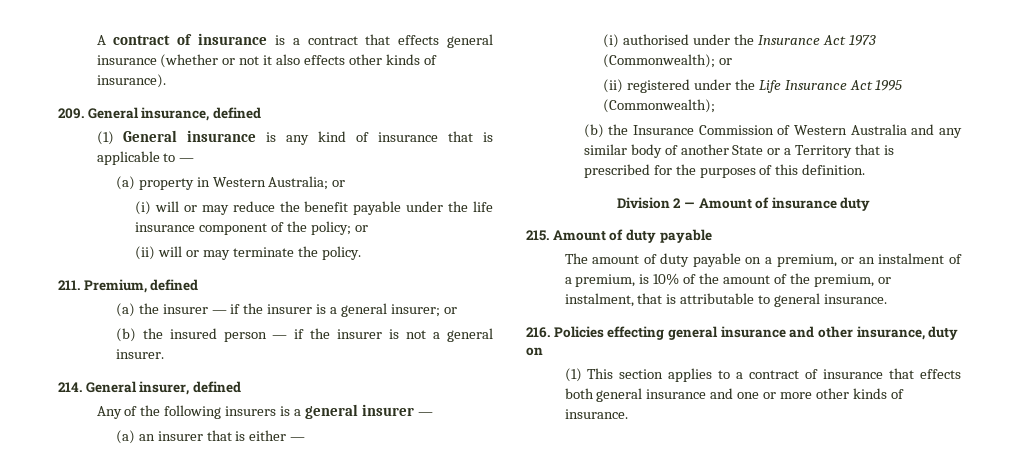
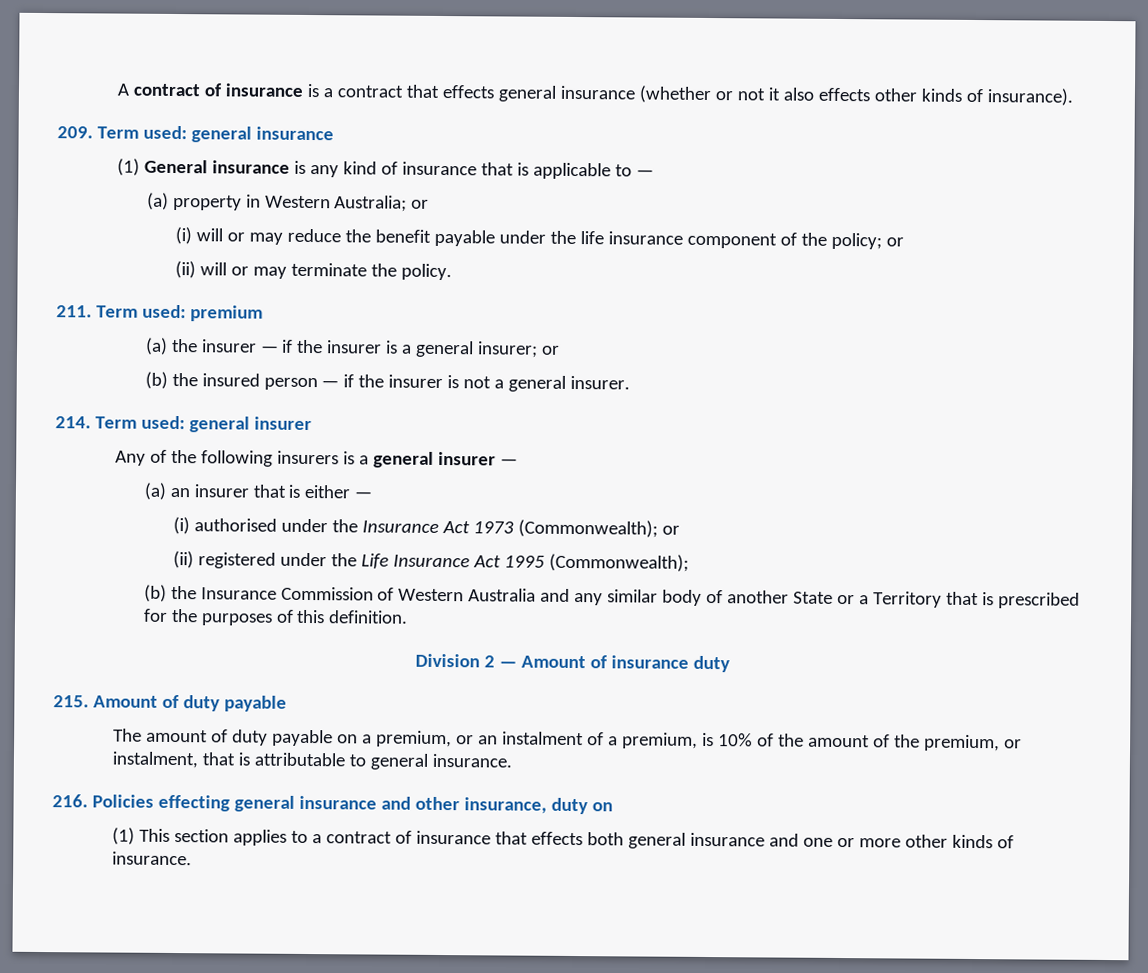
[87,107,261,121] General insurance, defined -> [96,125,334,143] Term used: general insurance
[83,279,199,293] Premium, defined -> [95,304,263,322] Term used: premium
[85,381,241,395] General insurer, defined -> [94,415,312,433] Term used: general insurer

